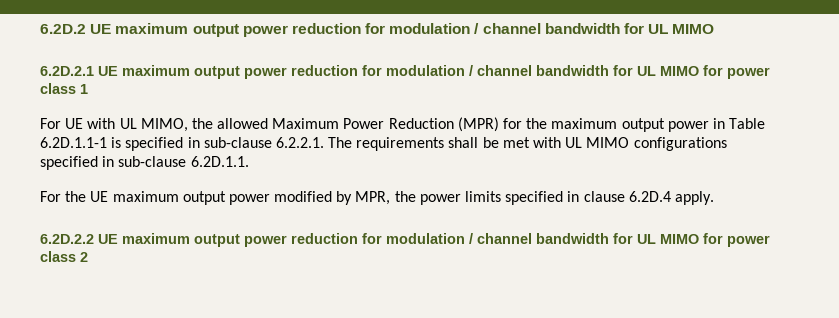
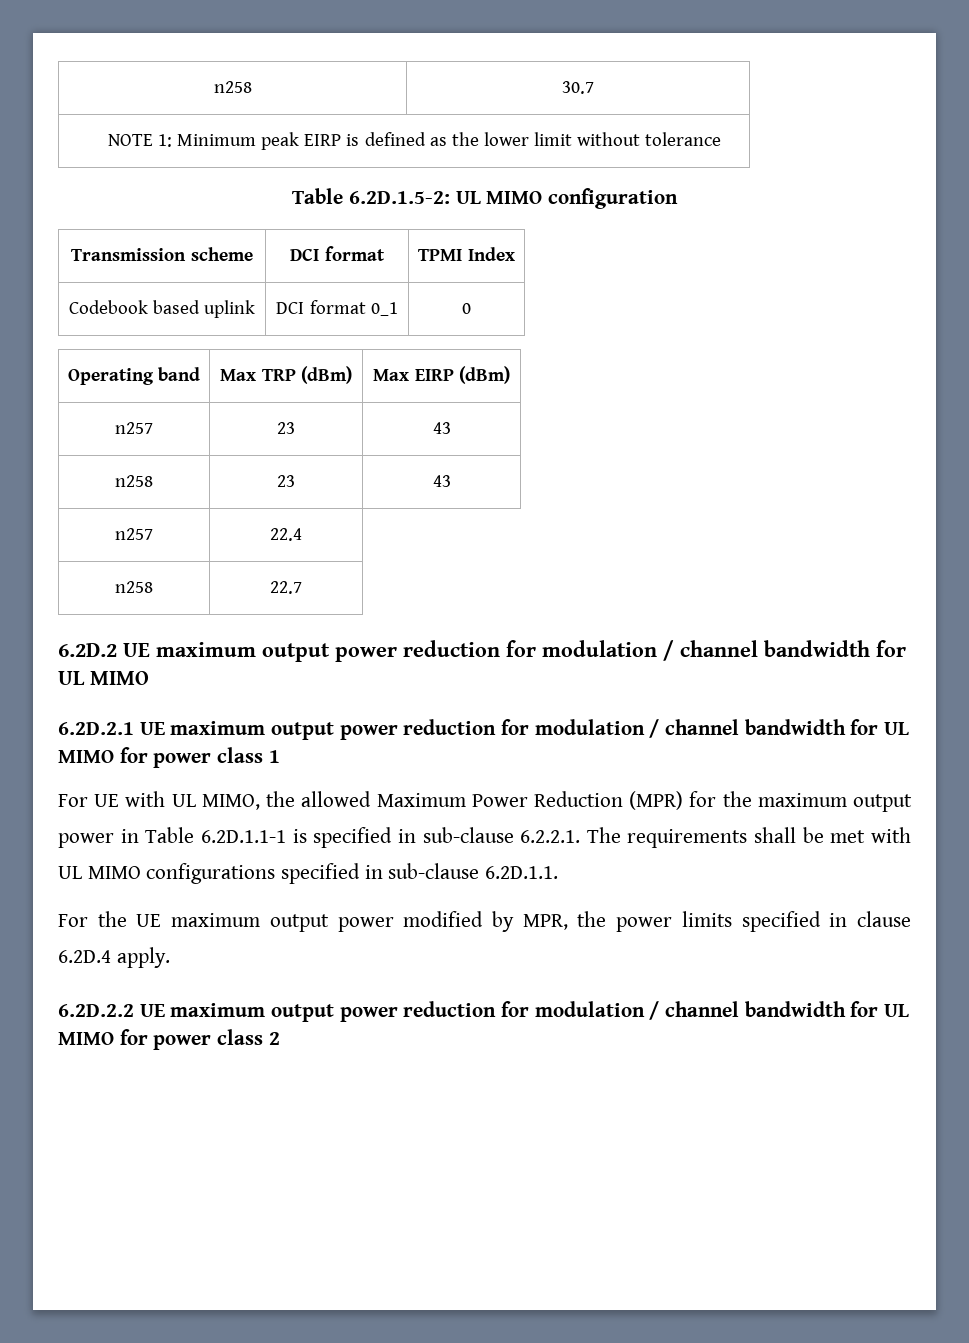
(40, 29) none -> [213,81,252,93] [562,81,594,94] [107,132,722,150] [292,188,678,209] [71,247,253,261] [290,246,385,261] [418,247,515,261] [68,300,256,318] [276,300,398,316] [462,303,471,314] [67,367,201,385] [220,366,352,384] [373,366,510,384] [115,422,153,434] [277,422,295,434] [432,422,451,434] [115,475,153,487] [277,475,295,487] [432,475,451,487] [115,528,153,540] [270,528,302,541] [115,581,153,593] [270,581,302,594] n258 | 30.7 // NOTE 1: Minimum peak EIRP is defined as the lower limit without tolerance // Table 6.2D.1.5-2: UL MIMO configuration // Transmission scheme | DCI format | TPMI Index // Codebook based uplink | DCI format 0_1 | 0 // Operating band | Max TRP (dBm) | Max EIRP (dBm) // n257 | 23 | 43 // n258 | 23 | 43 // n257 | 22.4 // n258 | 22.7 //

